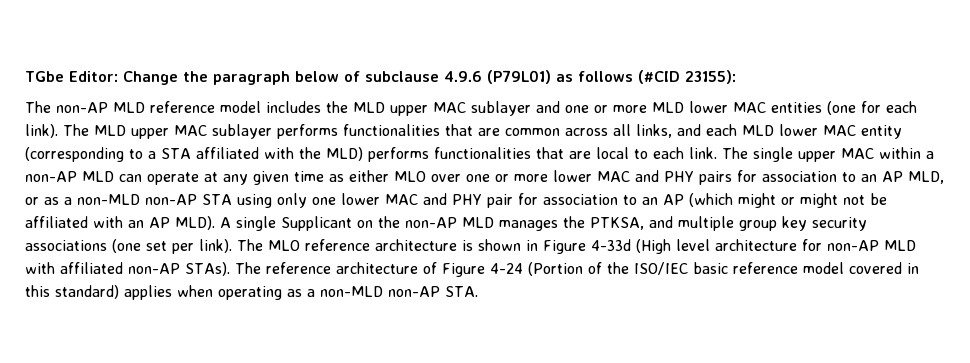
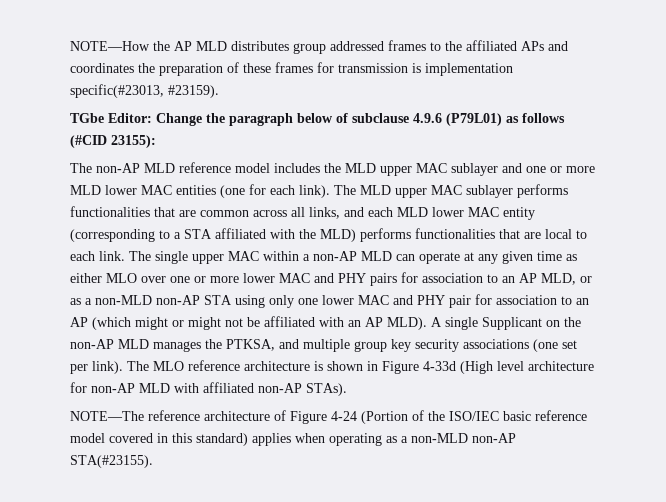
(25, 76) none -> [70,40,568,54] [70,62,513,76] [70,84,219,98] NOTE—How the AP MLD distributes group addressed frames to the affiliated APs and coordinates the preparation of these frames for transmission is implementation specific(#23013, #23159). //
[234,262,261,274] The -> [70,411,144,421] // NOTE—The
[445,286,478,297] STA. -> [70,455,153,468] STA(#23155).

